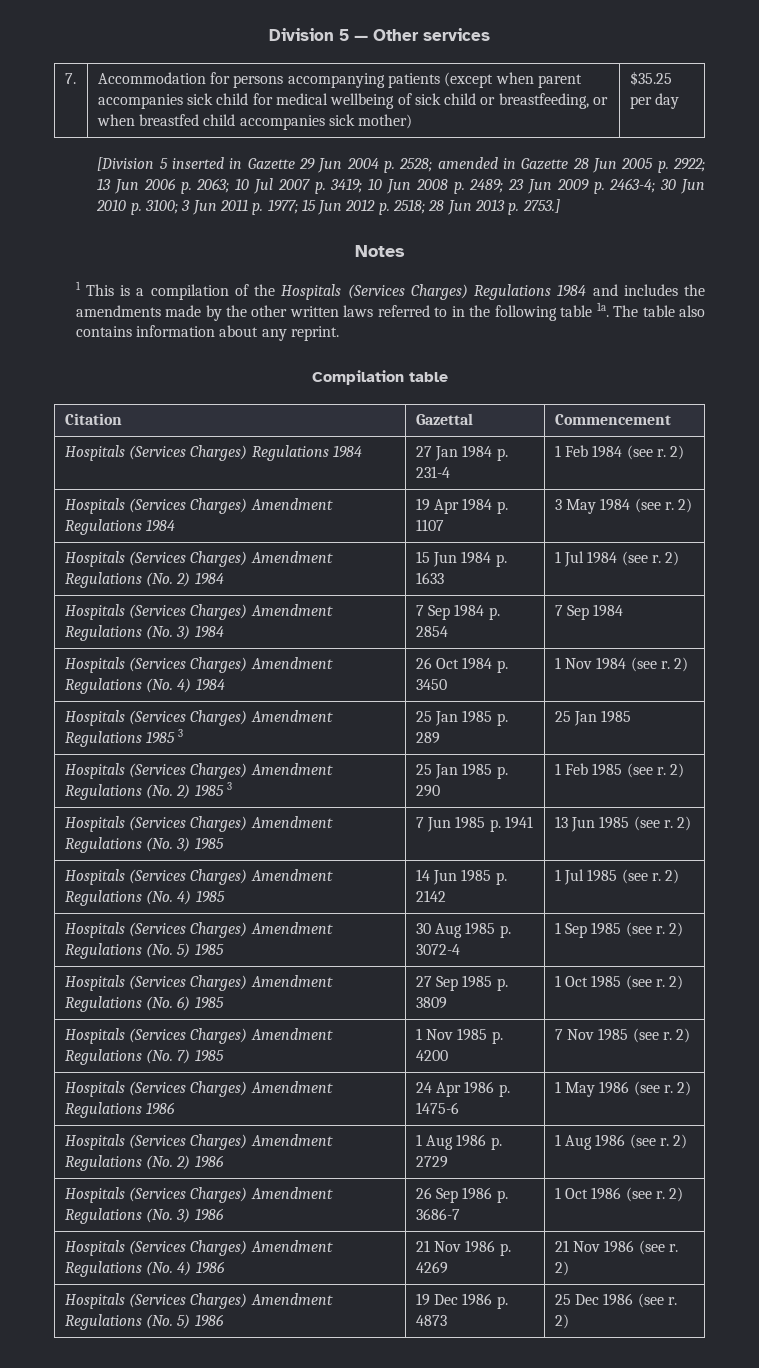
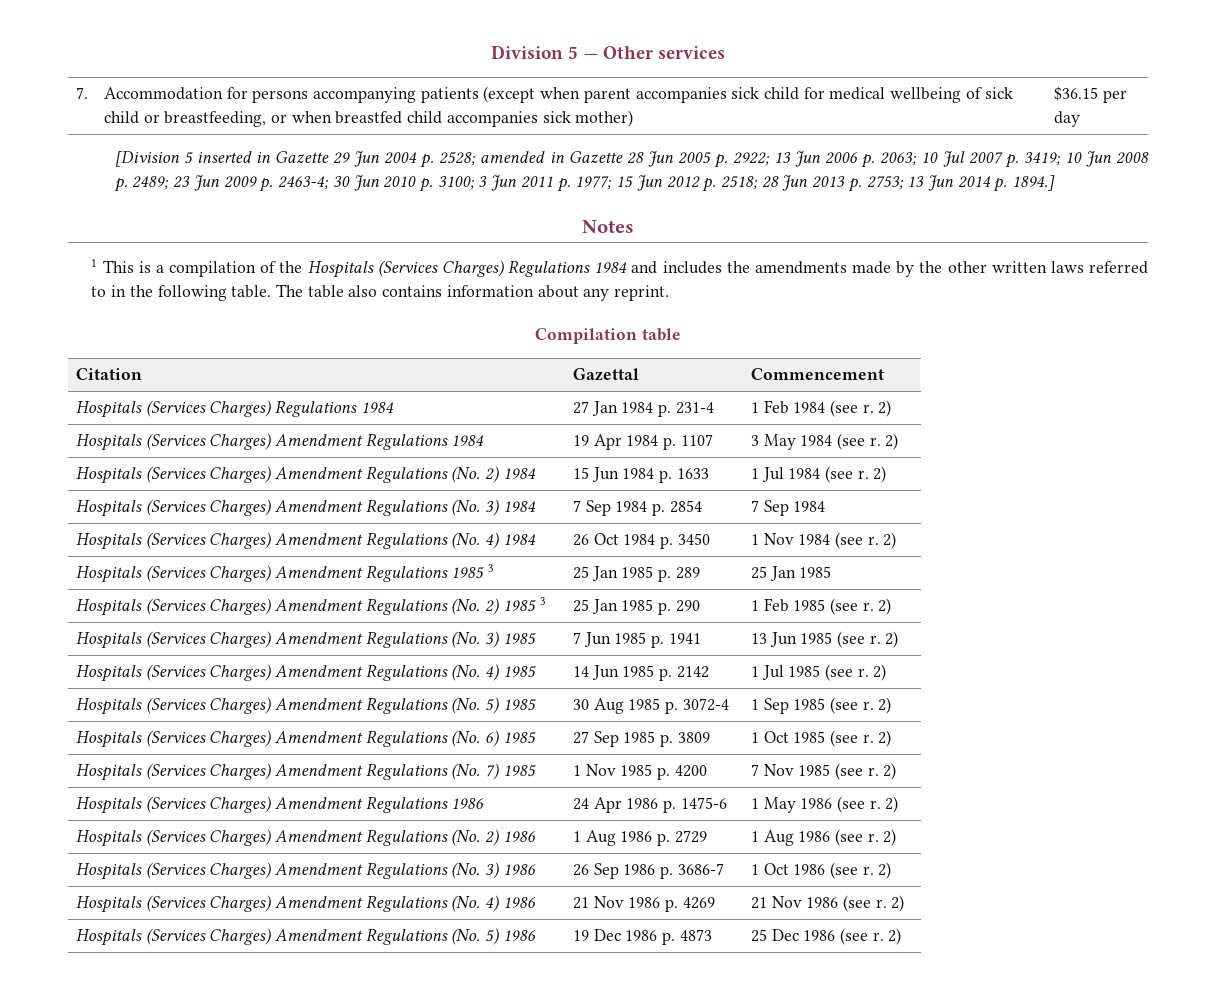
[629,71,672,86] $35.25 -> [1053,86,1098,101] $36.15
[522,199,560,213] 2753.] -> [866,175,1056,192] 2753; 13 Jun 2014 p. 1894.]
[560,302,609,317] table 1a. -> [231,285,272,298] table.

